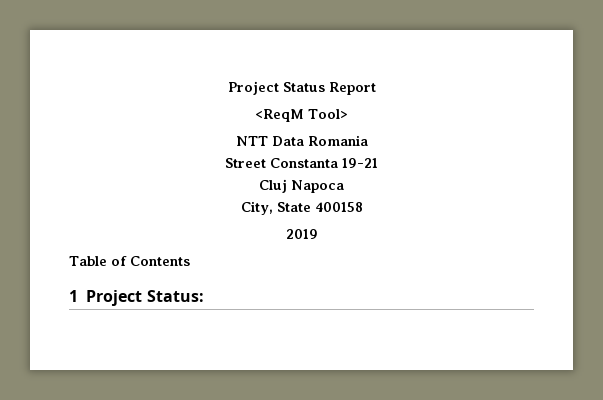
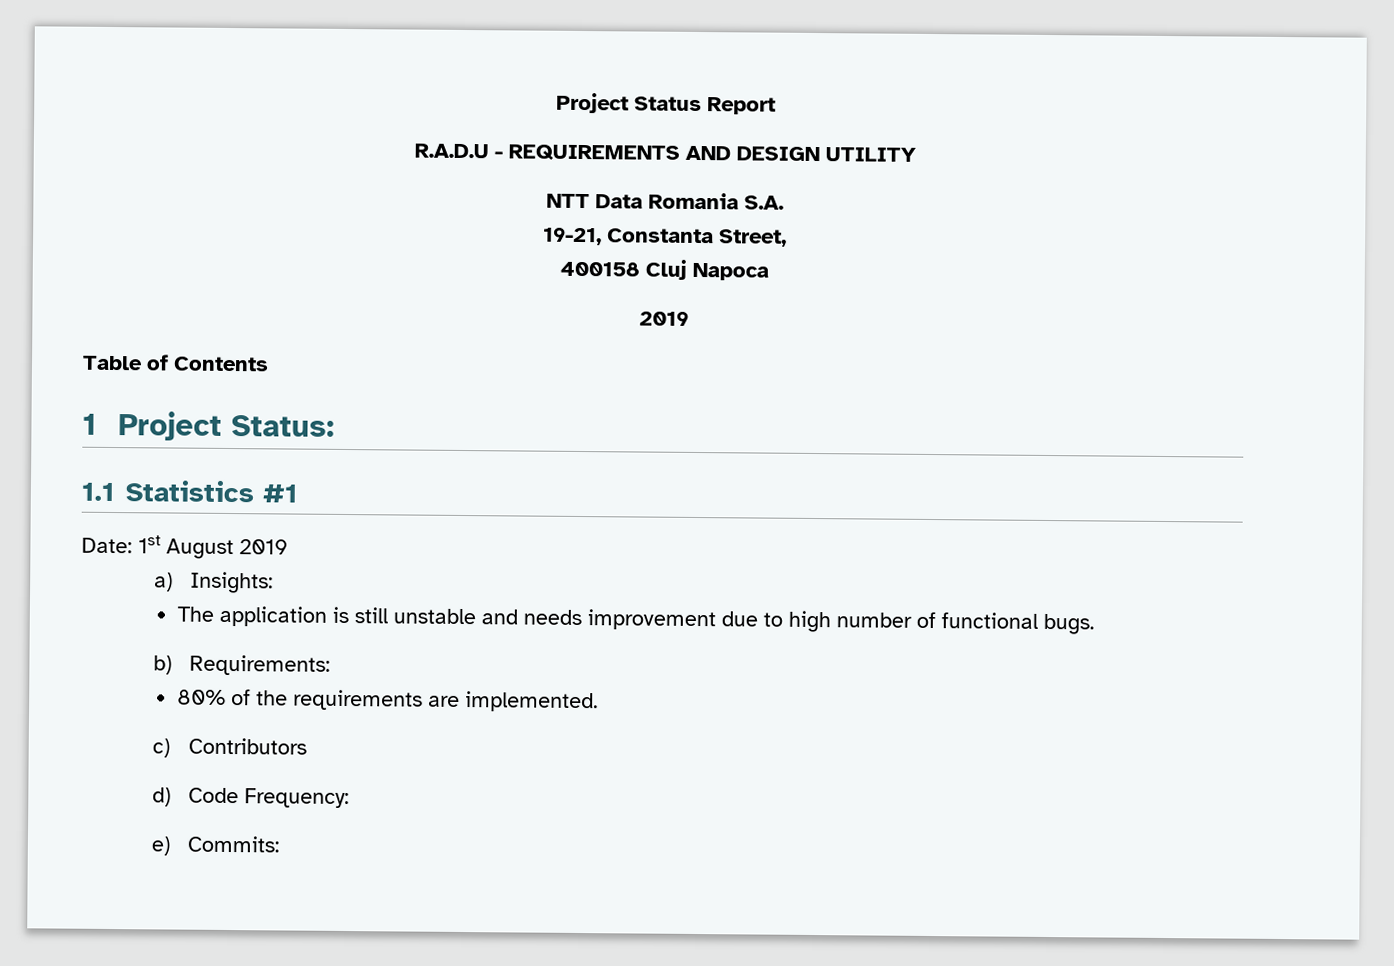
[255,109,349,122] [235,135,368,146] [225,158,378,168] <ReqM Tool> // NTT Data Romania // Street Constanta 19-21 // -> [414,143,916,162] [546,192,784,210] [543,227,787,247] [559,261,640,277] R.A.D.U - REQUIREMENTS AND DESIGN UTILITY // NTT Data Romania S.A. // 19-21, Constanta Street, // 400158
[240,201,363,215] // City, State 400158 -> (769, 271) none
(204, 296) none -> [81,480,298,503] [81,535,288,560] [153,571,275,594] [176,605,1095,635] [152,654,332,676] [176,689,599,713] [151,737,308,758] [151,787,351,809] [150,835,281,856] // 1.1 Statistics #1 // Date: 1st August 2019 // a) Insights: // The application is still unstable and needs improvement due to high number of functional bugs. // b) Requirements: // 80% of the requirements are implemented. // c) Contributors // d) Code Frequency: // e) Commits:

